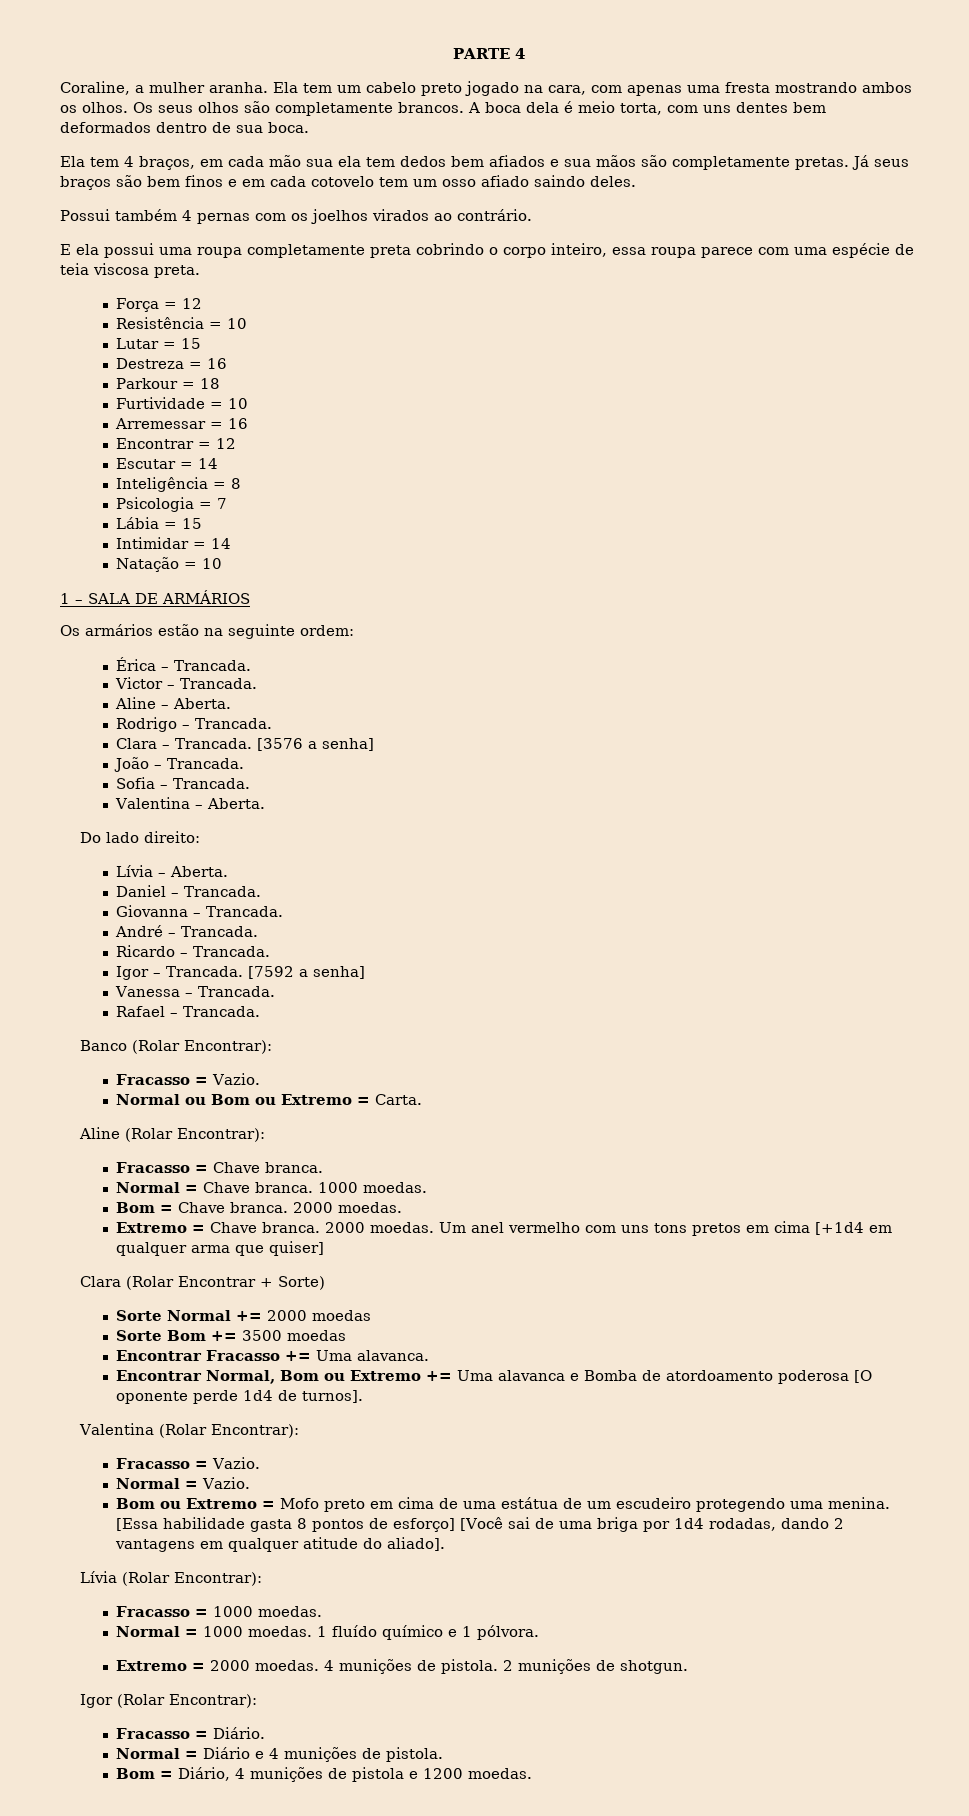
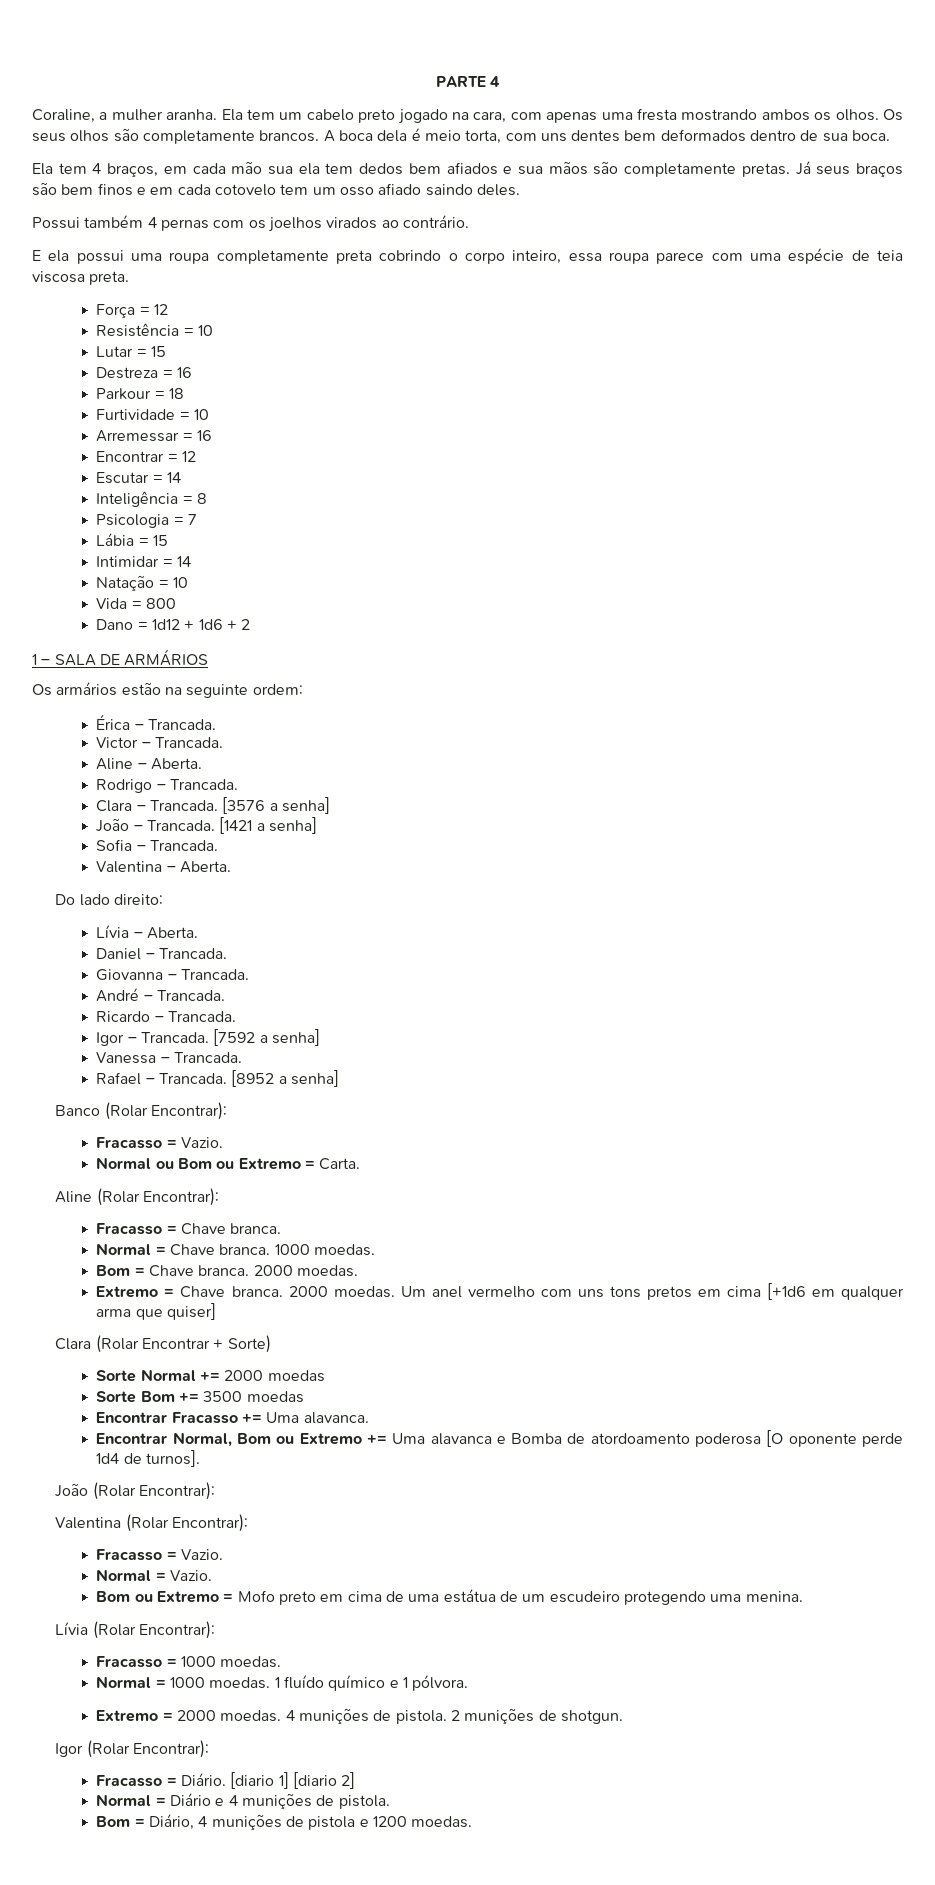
(223, 563) none -> [96,598,177,609] [96,619,251,630] // Vida = 800 // Dano = 1d12 + 1d6 + 2
(245, 763) none -> [219,817,317,834] [1421 a senha]
(261, 1011) none -> [231,1070,339,1087] [8952 a senha]
[815,1222,865,1235] [+1d4 -> [766,1283,806,1300] [+1d6
(364, 1396) none -> [55,1482,216,1500] // João (Rolar Encontrar):
[116,1517,845,1532] [115,1537,446,1552] [Essa habilidade gasta 8 pontos de esforço] [Você sai de uma briga por 1d4 rodadas, dando 2 vantagens em qualquer atitude do aliado]. -> (803, 1596) none
(266, 1733) none -> [230,1772,356,1789] [diario 1] [diario 2]

